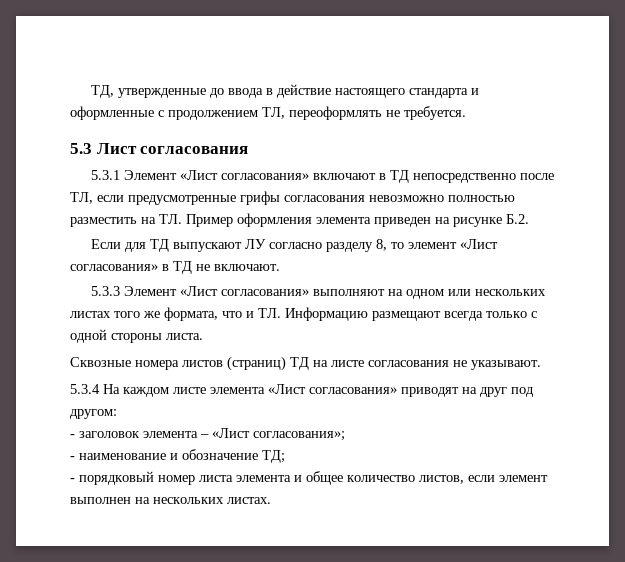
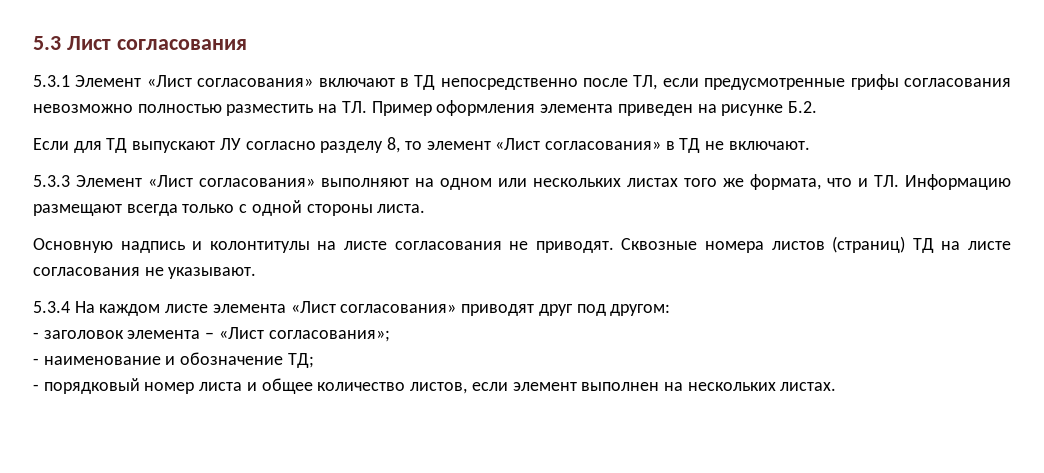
[91,84,480,98] [70,106,466,120] ТД, утвержденные до ввода в действие настоящего стандарта и оформленные с продолжением ТЛ, переоформлять не требуется. // -> (33, 43) none
(203, 336) none -> [33,238,614,253] Основную надпись и колонтитулы на листе согласования не приводят.
[462,387,477,394] на -> (535, 310) none
[236,475,291,482] элемента -> (243, 386) none

